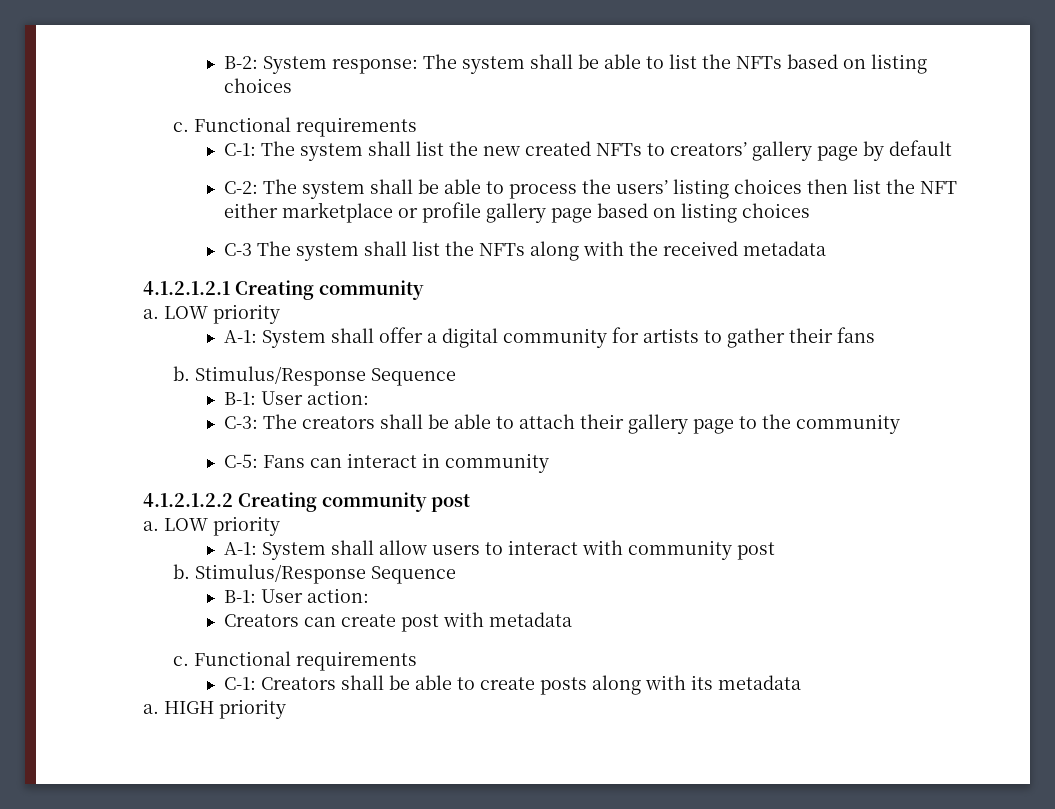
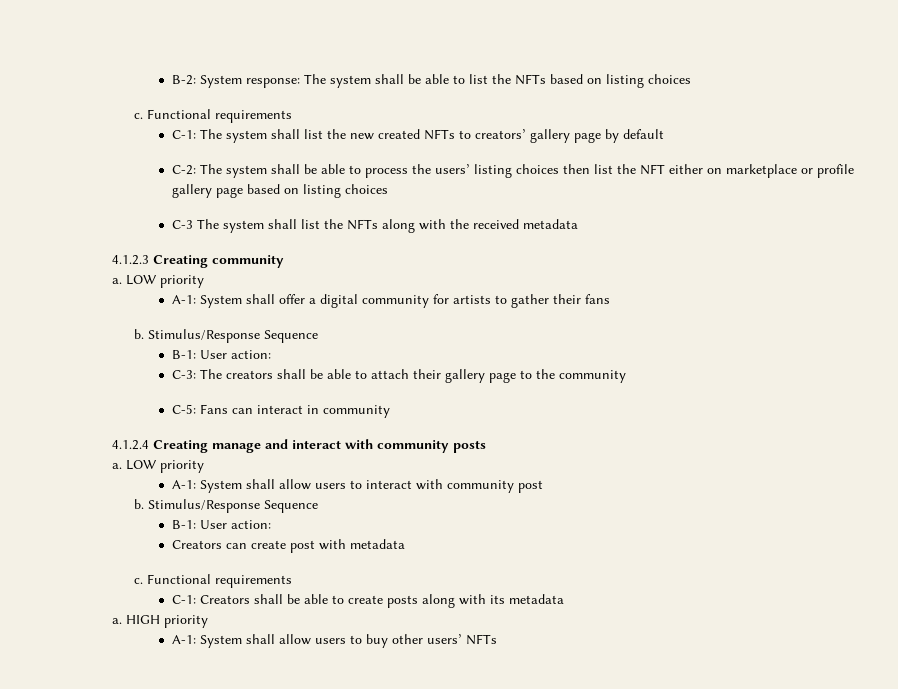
(278, 210) none -> [706,168,722,174] on
[142,281,230,295] 4.1.2.1.2.1 -> [112,255,150,265] 4.1.2.3
[142,492,470,512] 4.1.2.1.2.2 Creating community post -> [112,439,487,453] 4.1.2.4 Creating manage and interact with community posts
(286, 709) none -> [171,634,497,648] // A-1: System shall allow users to buy other users’ NFTs

